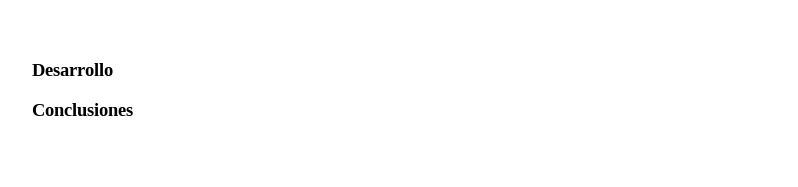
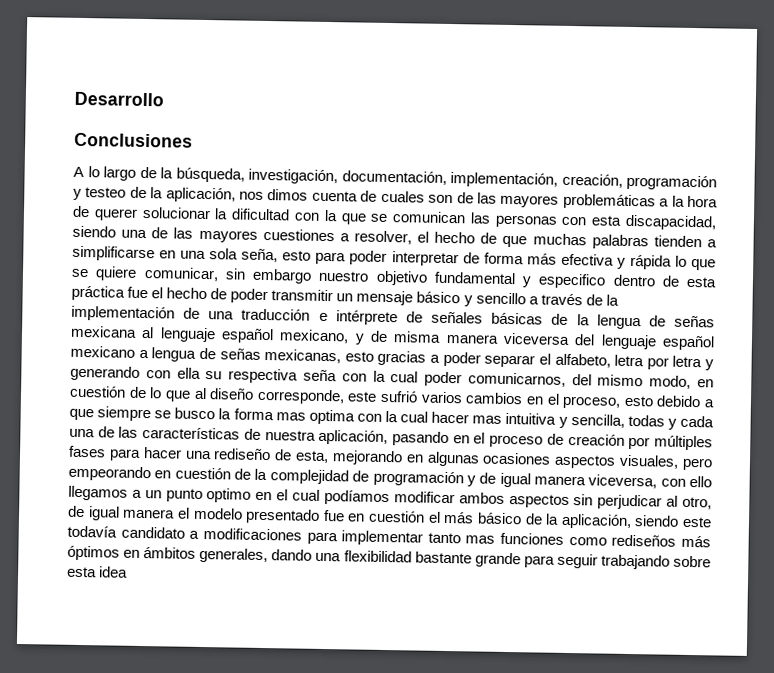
(133, 109) none -> [73,166,717,191] [73,186,719,210] [72,205,717,231] [72,225,717,250] [72,245,716,271] [71,266,717,289] [71,285,619,307] [71,305,715,330] [70,325,715,351] [70,345,714,371] [70,365,715,389] [69,385,715,409] [69,406,714,430] [69,426,713,451] [68,445,713,471] [68,465,712,489] [68,485,713,510] [67,505,712,530] [67,525,711,548] [67,545,711,570] [67,566,129,578] // A lo largo de la búsqueda, investigación, documentación, implementación, creación, programación y testeo de la aplicación, nos dimos cuenta de cuales son de las mayores problemáticas a la hora de querer solucionar la dificultad con la que se comunican las personas con esta discapacidad, siendo una de las mayores cuestiones a resolver, el hecho de que muchas palabras tienden a simplificarse en una sola seña, esto para poder interpretar de forma más efectiva y rápida lo que se quiere comunicar, sin embargo nuestro objetivo fundamental y especifico dentro de esta práctica fue el hecho de poder transmitir un mensaje básico y sencillo a través de la implementación de una traducción e intérprete de señales básicas de la lengua de señas mexicana al lenguaje español mexicano, y de misma manera viceversa del lenguaje español mexicano a lengua de señas mexicanas, esto gracias a poder separar el alfabeto, letra por letra y generando con ella su respectiva seña con la cual poder comunicarnos, del mismo modo, en cuestión de lo que al diseño corresponde, este sufrió varios cambios en el proceso, esto debido a que siempre se busco la forma mas optima con la cual hacer mas intuitiva y sencilla, todas y cada una de las características de nuestra aplicación, pasando en el proceso de creación por múltiples fases para hacer una rediseño de esta, mejorando en algunas ocasiones aspectos visuales, pero empeorando en cuestión de la complejidad de programación y de igual manera viceversa, con ello llegamos a un punto optimo en el cual podíamos modificar ambos aspectos sin perjudicar al otro, de igual manera el modelo presentado fue en cuestión el más básico de la aplicación, siendo este todavía candidato a modificaciones para implementar tanto mas funciones como rediseños más óptimos en ámbitos generales, dando una flexibilidad bastante grande para seguir trabajando sobre esta idea

